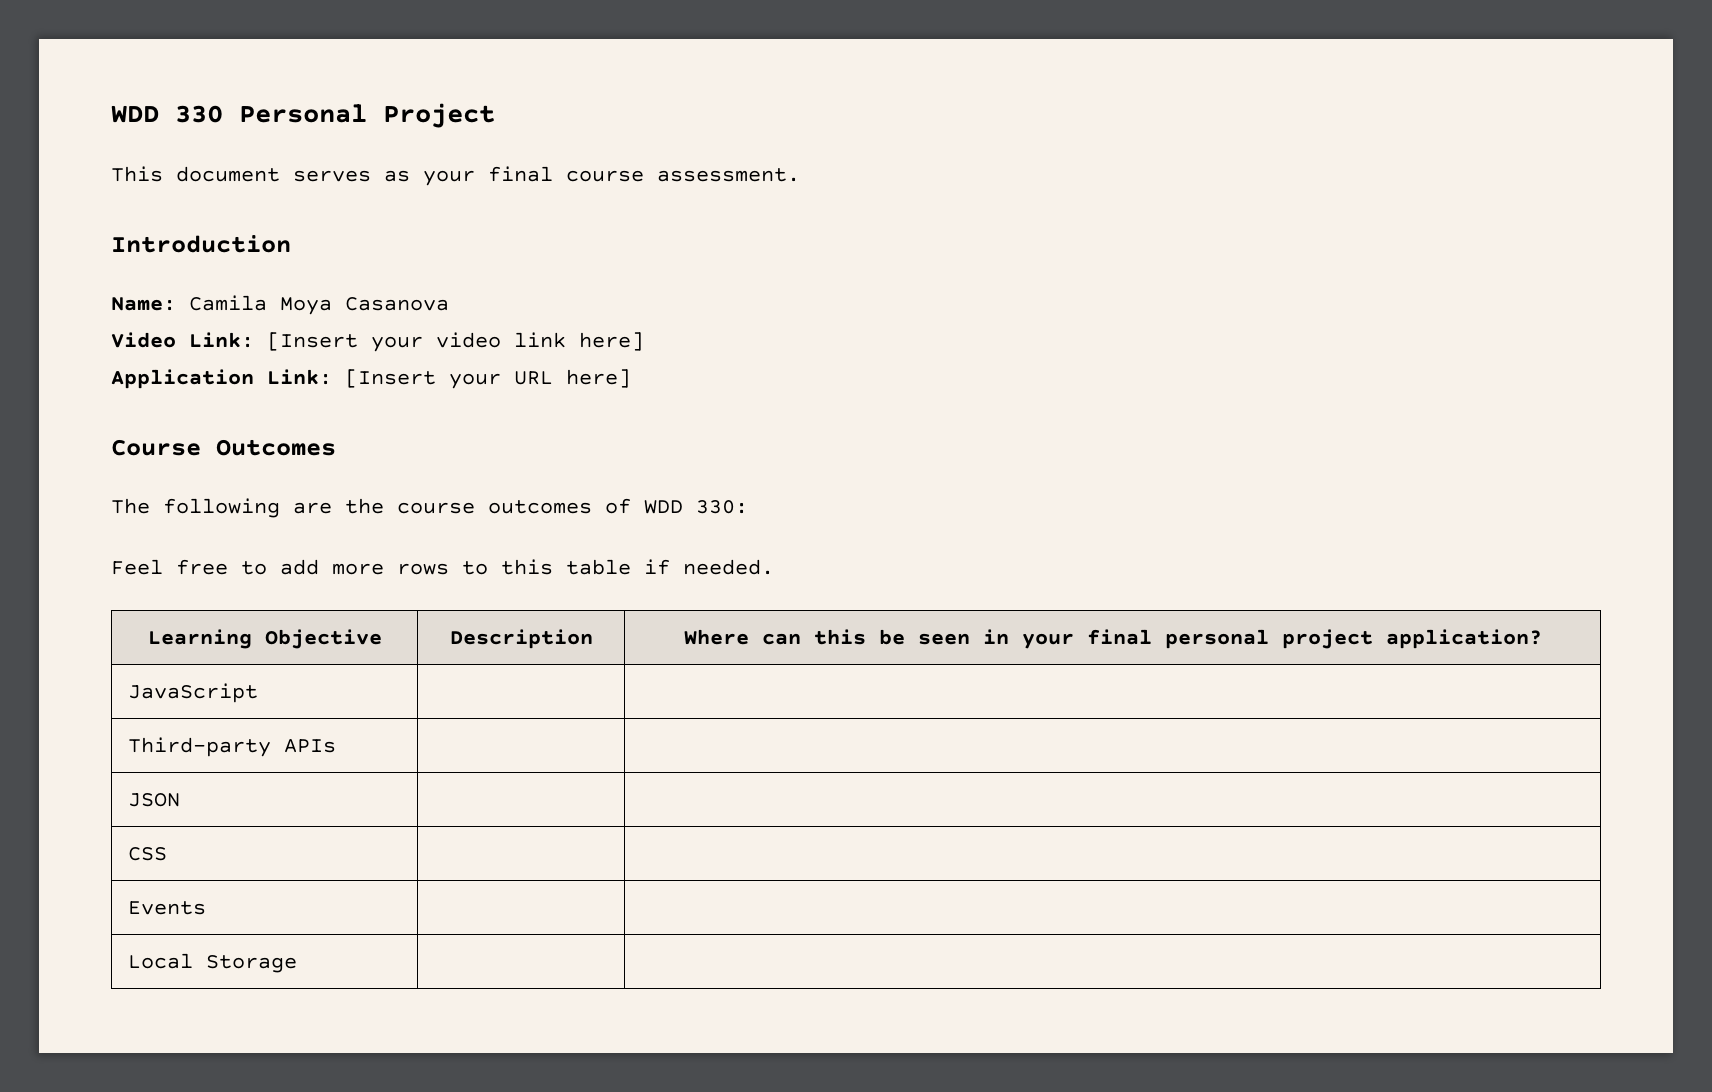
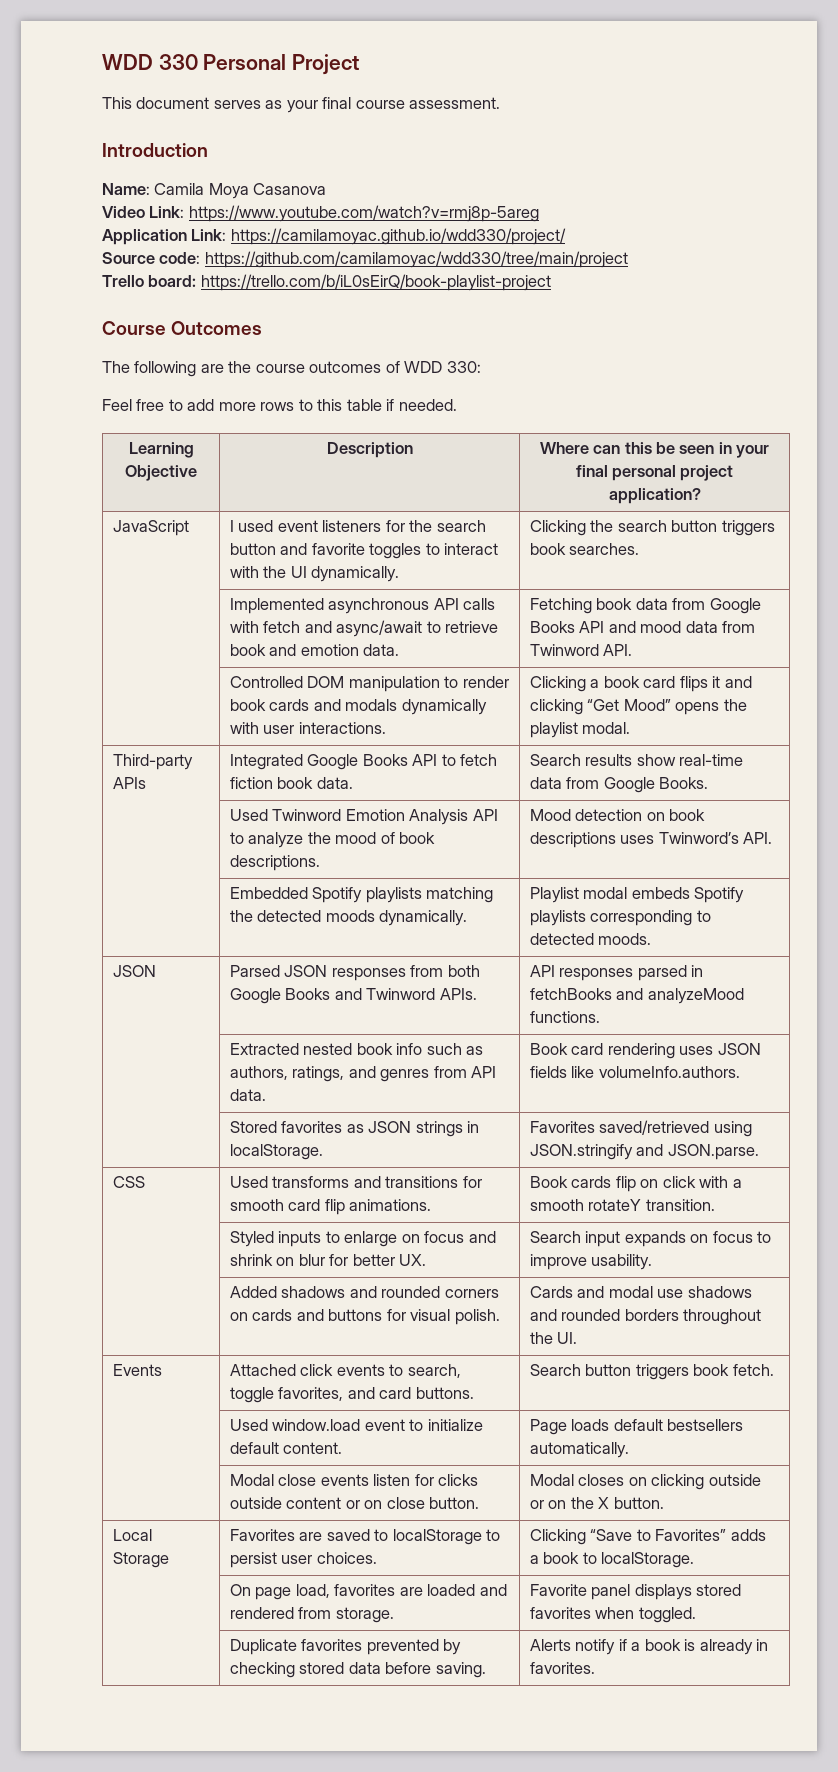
[267,332,644,352] [111,369,631,389] [Insert your video link here] // Application Link: [Insert your URL here] -> [188,205,539,222] [102,228,566,245] [102,251,628,268] [102,274,551,291] https://www.youtube.com/watch?v=rmj8p-5areg // Application Link: https://camilamoyac.github.io/wdd330/project/ // Source code: https://github.com/camilamoyac/wdd330/tree/main/project // Trello board: https://trello.com/b/iL0sEirQ/book-playlist-project
[127,737,336,757] [127,793,180,807] [127,847,167,861] [127,901,206,915] [127,953,297,973] | // Third-party APIs | | // JSON | | // CSS | | // Events | | // Local Storage | | -> [229,520,486,532] [229,543,499,559] [229,566,400,582] [529,520,775,536] [529,543,640,555] [229,598,496,614] [229,620,499,637] [229,644,400,656] [529,598,761,614] [529,621,756,633] [529,644,633,656] [229,676,509,692] [229,699,487,715] [229,722,386,734] [529,676,752,692] [529,699,747,715] [529,722,631,738] [112,754,193,770] [112,777,146,789] [229,754,498,770] [229,777,353,789] [529,754,744,766] [529,777,709,793] [229,809,498,825] [229,832,436,848] [229,855,320,871] [529,809,706,821] [529,832,773,848] [229,887,494,903] [229,910,468,926] [529,887,745,903] [529,910,711,926] [529,933,652,945] [112,965,156,977] [229,965,480,981] [229,988,477,1004] [529,965,704,981] [529,988,744,1004] [529,1011,600,1023] [229,1043,484,1055] [229,1066,497,1082] [229,1089,266,1101] [529,1043,761,1059] [529,1066,740,1078] [229,1121,480,1137] [229,1144,323,1160] [529,1120,752,1137] [529,1144,759,1160] [112,1176,145,1188] [229,1176,482,1188] [229,1199,432,1215] [529,1176,742,1192] [529,1199,715,1211] [229,1231,496,1247] [229,1254,427,1266] [529,1231,772,1247] [529,1254,653,1270] [229,1286,499,1298] [229,1309,500,1325] [529,1286,752,1298] [529,1309,762,1325] [529,1332,578,1344] [112,1364,162,1376] [229,1364,461,1378] [229,1387,474,1403] [529,1364,774,1380] [229,1419,483,1431] [229,1442,343,1454] [529,1419,744,1435] [529,1442,629,1458] [229,1474,479,1486] [229,1497,480,1509] [529,1474,761,1490] [529,1497,664,1509] [112,1529,152,1541] [112,1552,169,1568] [229,1529,501,1545] [229,1552,377,1568] [529,1529,766,1545] [529,1552,695,1568] [229,1584,507,1600] [229,1607,394,1623] [529,1584,742,1600] [529,1607,696,1623] [229,1639,462,1655] [229,1662,486,1678] [529,1639,769,1655] [529,1662,595,1674] I used event listeners for the search button and favorite toggles to interact with the UI dynamically. | Clicking the search button triggers book searches. // | Implemented asynchronous API calls with fetch and async/await to retrieve book and emotion data. | Fetching book data from Google Books API and mood data from Twinword API. // | Controlled DOM manipulation to render book cards and modals dynamically with user interactions. | Clicking a book card flips it and clicking “Get Mood” opens the playlist modal. // Third-party APIs | Integrated Google Books API to fetch fiction book data. | Search results show real-time data from Google Books. // | Used Twinword Emotion Analysis API to analyze the mood of book descriptions. | Mood detection on book descriptions uses Twinword’s API. // | Embedded Spotify playlists matching the detected moods dynamically. | Playlist modal embeds Spotify playlists corresponding to detected moods. // JSON | Parsed JSON responses from both Google Books and Twinword APIs. | API responses parsed in fetchBooks and analyzeMood functions. // | Extracted nested book info such as authors, ratings, and genres from API data. | Book card rendering uses JSON fields like volumeInfo.authors. // | Stored favorites as JSON strings in localStorage. | Favorites saved/retrieved using JSON.stringify and JSON.parse. // CSS | Used transforms and transitions for smooth card flip animations. | Book cards flip on click with a smooth rotateY transition. // | Styled inputs to enlarge on focus and shrink on blur for better UX. | Search input expands on focus to improve usability. // | Added shadows and rounded corners on cards and buttons for visual polish. | Cards and modal use shadows and rounded borders throughout the UI. // Events | Attached click events to search, toggle favorites, and card buttons. | Search button triggers book fetch. // | Used window.load event to initialize default content. | Page loads default bestsellers automatically. // | Modal close events listen for clicks outside content or on close button. | Modal closes on clicking outside or on the X button. // Local Storage | Favorites are saved to localStorage to persist user choices. | Clicking “Save to Favorites” adds a book to localStorage. // | On page load, favorites are loaded and rendered from storage. | Favorite panel displays stored favorites when toggled. // | Duplicate favorites prevented by checking stored data before saving. | Alerts notify if a book is already in favorites.

